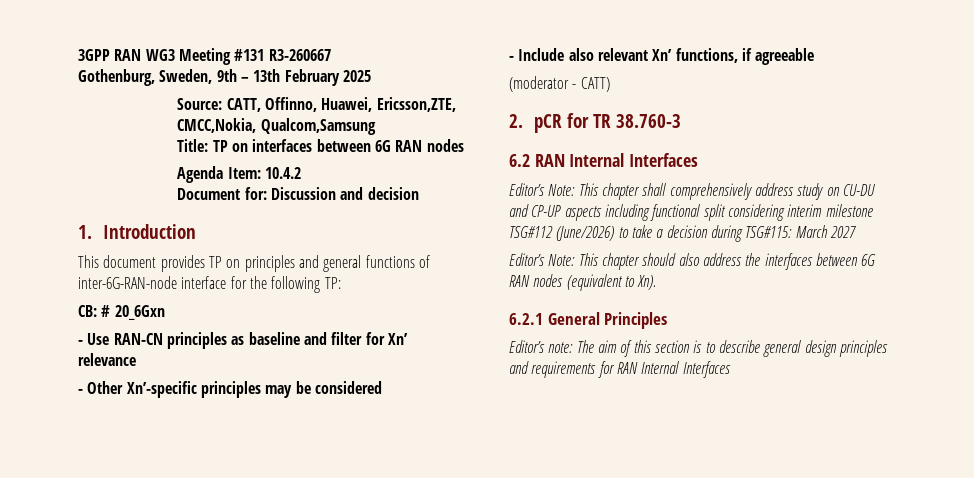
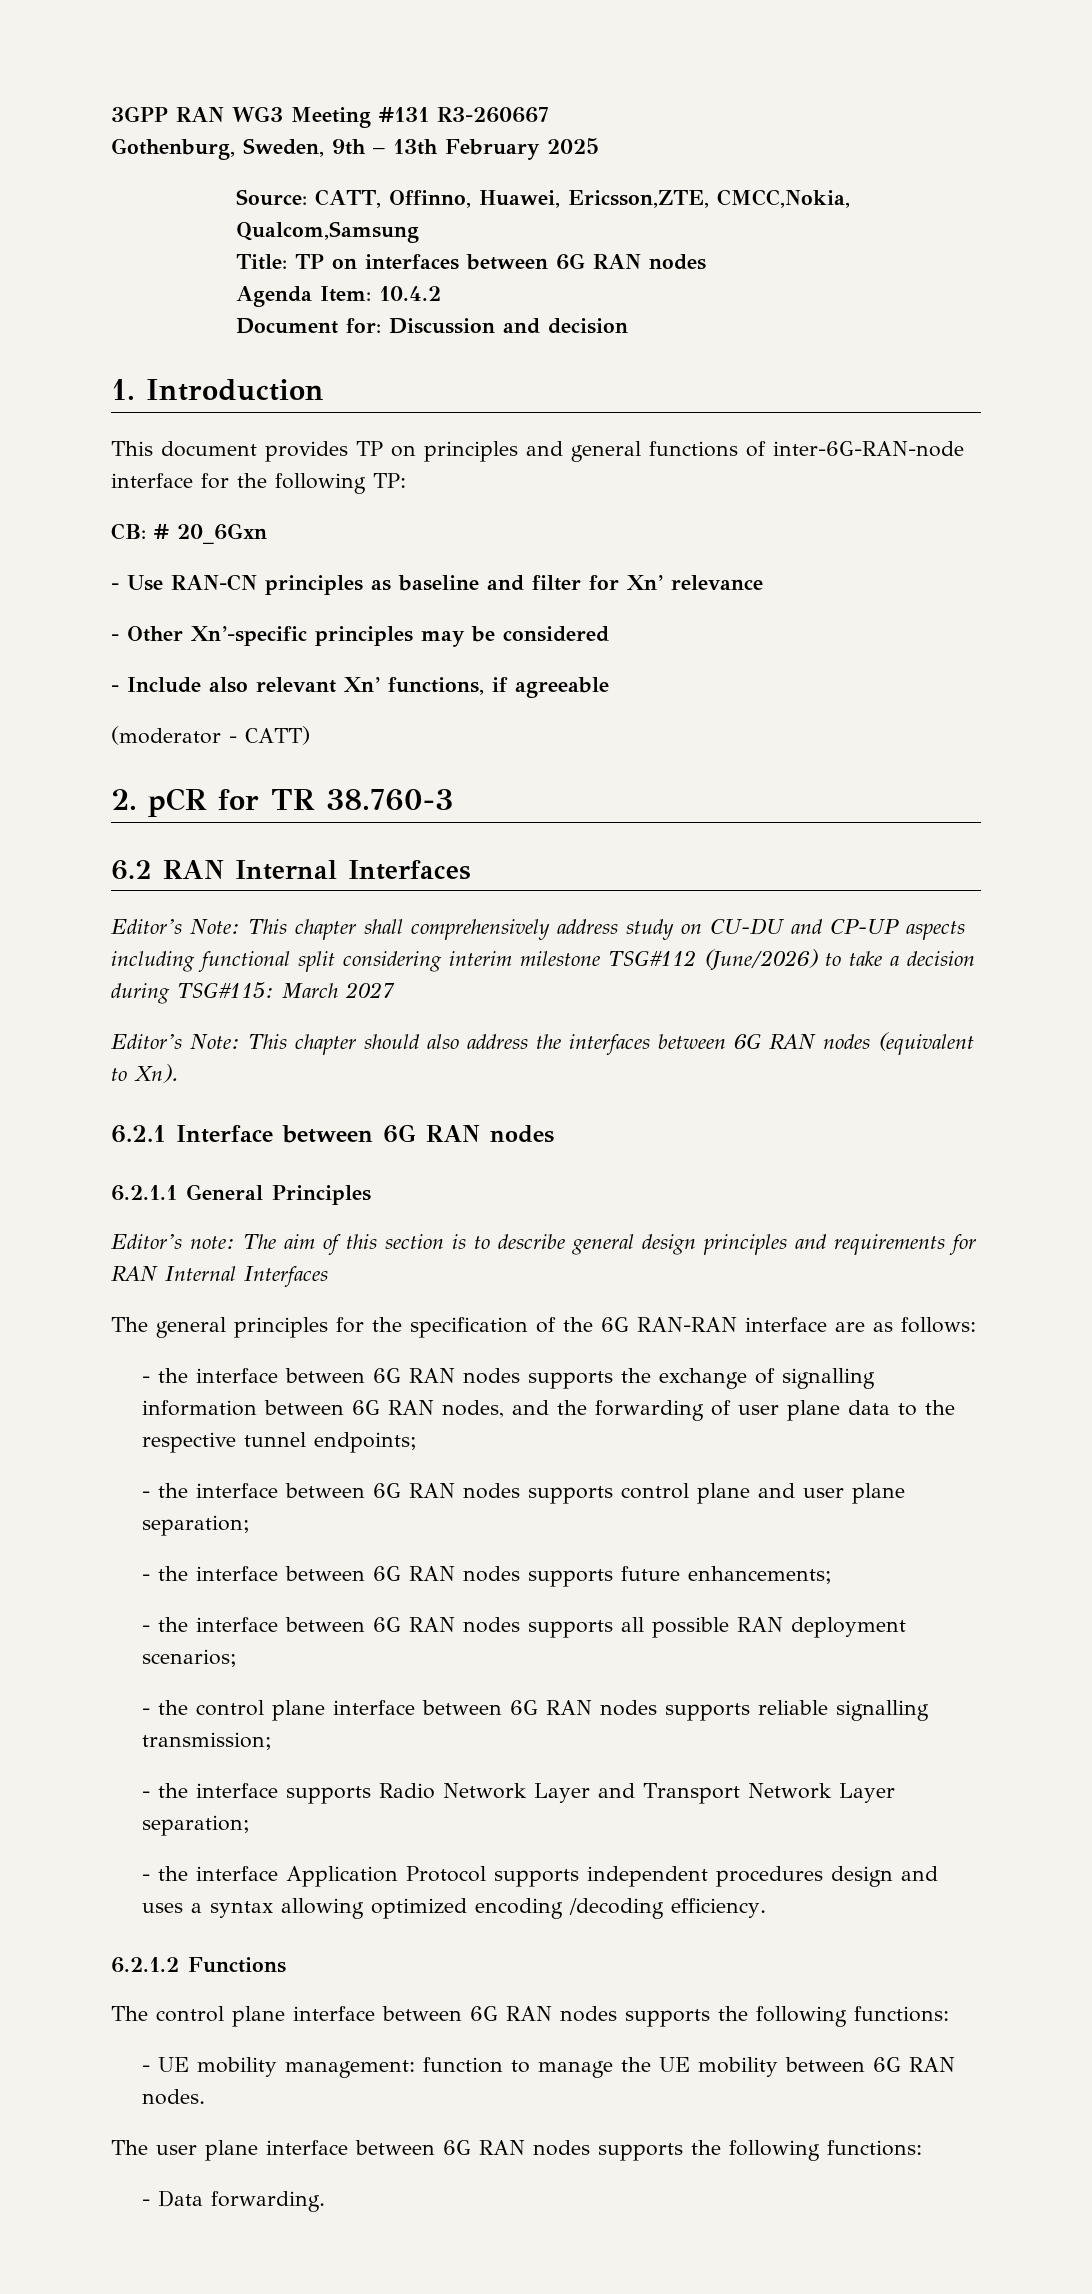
(543, 319) none -> [176,1124,554,1143] [111,1185,177,1201] Interface between 6G RAN nodes // 6.2.1.1
(731, 369) none -> [111,1317,976,1338] [142,1368,876,1389] [142,1400,956,1421] [142,1432,418,1453] [142,1483,906,1504] [142,1515,251,1536] [142,1566,833,1587] [142,1617,907,1638] [142,1649,238,1667] [142,1700,930,1721] [142,1732,273,1750] [142,1783,896,1804] [142,1815,251,1836] [142,1866,939,1887] [142,1898,767,1919] [111,1957,286,1973] [111,2006,949,2027] [142,2057,956,2078] [142,2089,206,2105] [111,2140,922,2161] [142,2190,326,2212] // The general principles for the specification of the 6G RAN-RAN interface are as follows: // - the interface between 6G RAN nodes supports the exchange of signalling information between 6G RAN nodes, and the forwarding of user plane data to the respective tunnel endpoints; // - the interface between 6G RAN nodes supports control plane and user plane separation; // - the interface between 6G RAN nodes supports future enhancements; // - the interface between 6G RAN nodes supports all possible RAN deployment scenarios; // - the control plane interface between 6G RAN nodes supports reliable signalling transmission; // - the interface supports Radio Network Layer and Transport Network Layer separation; // - the interface Application Protocol supports independent procedures design and uses a syntax allowing optimized encoding /decoding efficiency. // 6.2.1.2 Functions // The control plane interface between 6G RAN nodes supports the following functions: // - UE mobility management: function to manage the UE mobility between 6G RAN nodes. // The user plane interface between 6G RAN nodes supports the following functions: // - Data forwarding.

